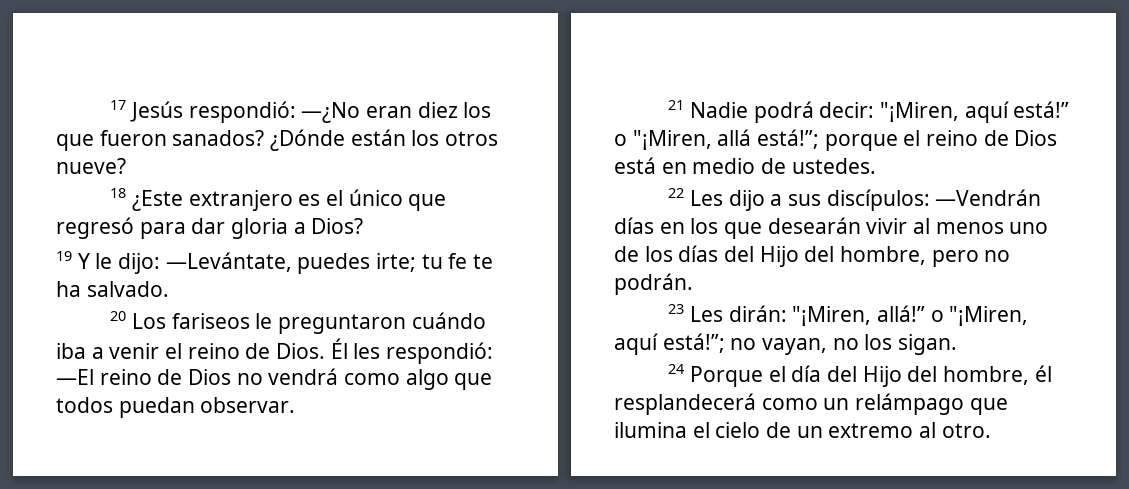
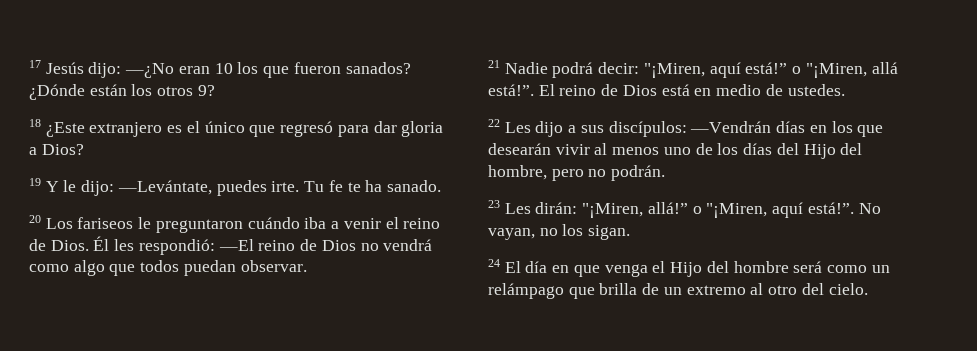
[188,101,296,123] respondió: -> [88,62,122,78] dijo:
[417,102,458,118] diez -> [214,63,233,74] 10
[56,158,126,174] nueve? -> [197,85,215,96] 9?
[376,253,443,272] irte; tu -> [271,181,325,192] irte. Tu
[86,281,169,297] salvado. -> [386,180,441,192] sanado.
[757,129,921,151] está!”; porque el -> [488,84,555,96] está!”. El
[662,333,757,353] está!”; no -> [807,202,881,214] está!”. No
[690,365,1052,387] [614,393,756,415] Porque el día del Hijo del hombre, él resplandecerá -> [504,261,823,277] El día en que venga el Hijo del hombre será
[614,422,761,438] ilumina el cielo -> [599,283,638,295] brilla
[941,423,991,438] otro. -> [768,283,868,295] otro del cielo.

